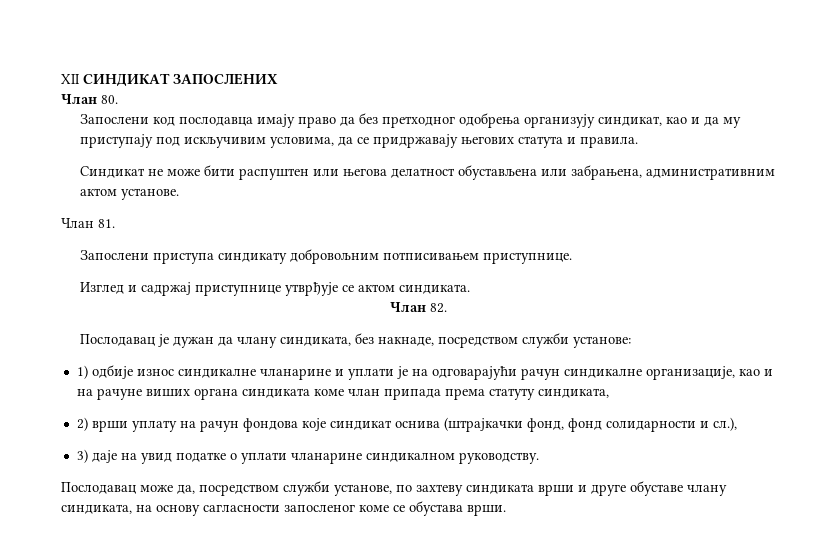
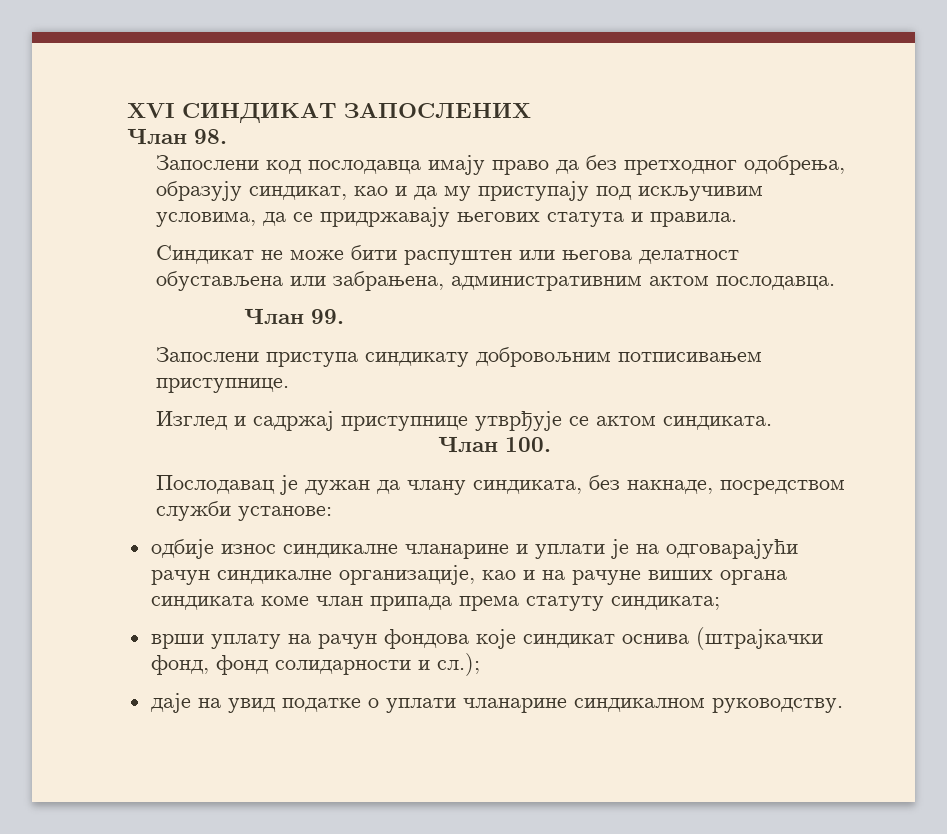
[61,74,80,84] XII -> [127,103,175,118] XVI
[101,95,118,104] 80. -> [194,129,227,144] 98.
[459,113,596,128] одобрења организуjу -> [744,155,846,175] [156,181,243,201] одобрења, образују
[121,188,180,200] [61,218,115,228] установе. // Члан 81. -> [716,276,836,290] [244,308,345,325] послодавца. // Члан 99.
[430,303,447,313] 82. -> [505,437,551,452] 100.
[76,365,88,379] 1) -> (333, 513) none
[537,388,609,398] [76,417,88,431] синдиката, // 2) -> [610,596,720,610] синдиката; //
[712,417,737,431] [76,449,88,463] сл.), // 3) -> [436,653,480,676] сл.); //
[61,481,727,496] [61,501,506,516] // Послодавац може да, посредством служби установе, по захтеву синдиката врши и друге обуставе члану синдиката, на основу сагласности запосленог коме се обустава врши. -> (843, 705) none

